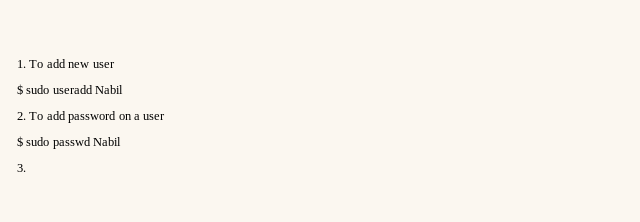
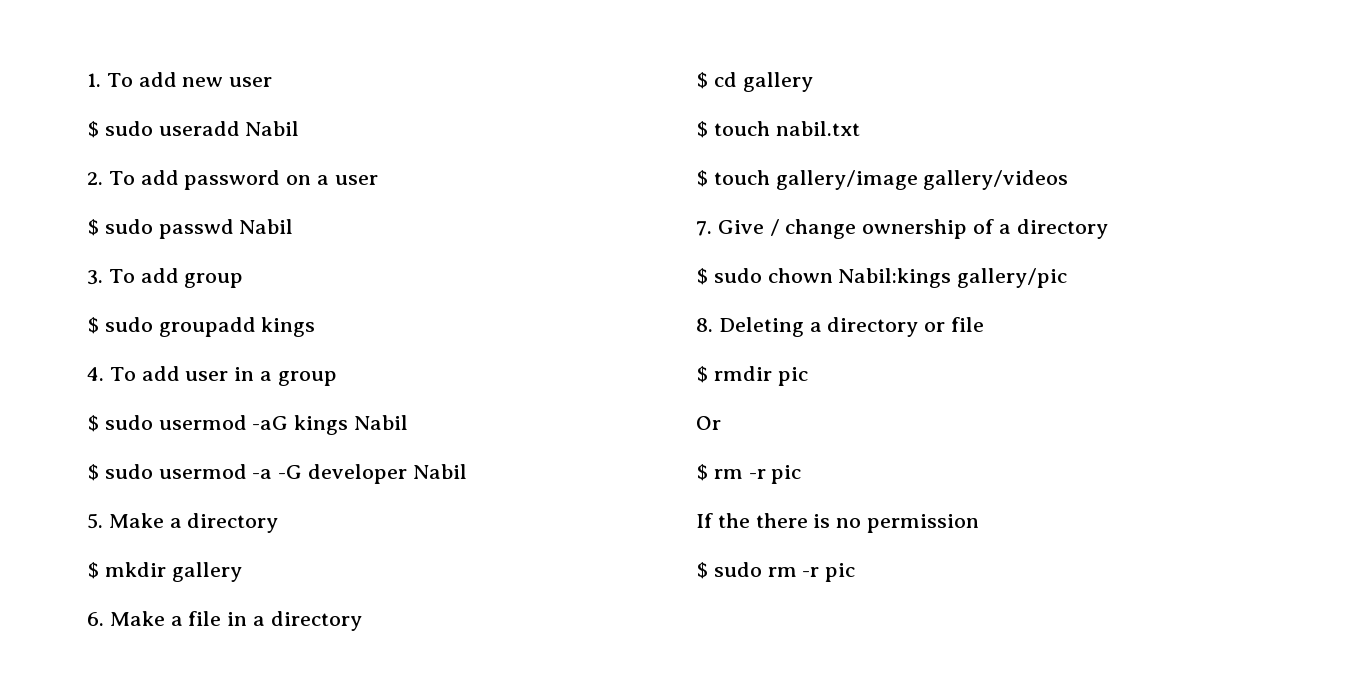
(26, 168) none -> [108,268,244,288] [87,317,316,337] [87,366,337,386] [87,415,409,435] [87,464,467,484] [87,513,279,533] [87,562,242,582] [87,611,362,631] [696,72,813,92] [696,121,860,138] [696,170,1069,190] [696,219,1108,239] [696,268,1068,288] [696,317,985,337] [696,366,808,386] [696,416,721,430] [696,464,802,484] [696,513,980,533] [696,562,856,582] To add group // $ sudo groupadd kings // 4. To add user in a group // $ sudo usermod -aG kings Nabil // $ sudo usermod -a -G developer Nabil // 5. Make a directory // $ mkdir gallery // 6. Make a file in a directory // $ cd gallery // $ touch nabil.txt // $ touch gallery/image gallery/videos // 7. Give / change ownership of a directory // $ sudo chown Nabil:kings gallery/pic // 8. Deleting a directory or file // $ rmdir pic // Or // $ rm -r pic // If the there is no permission // $ sudo rm -r pic

